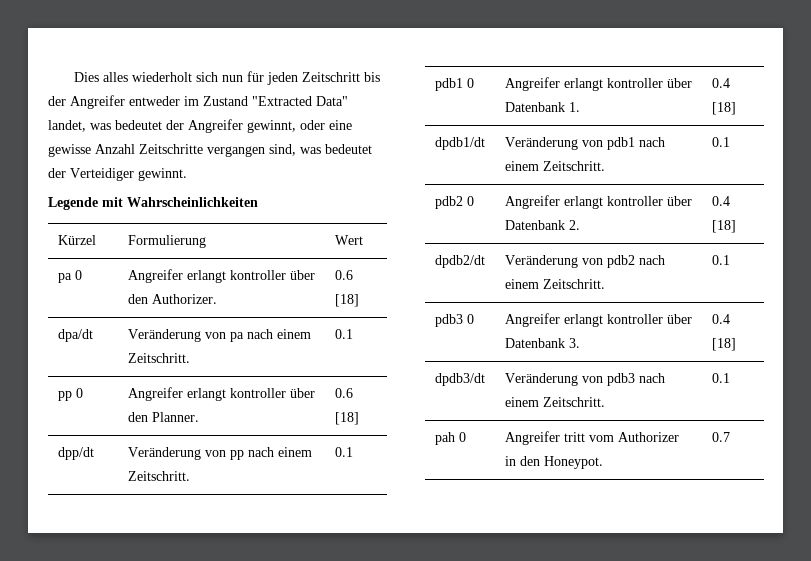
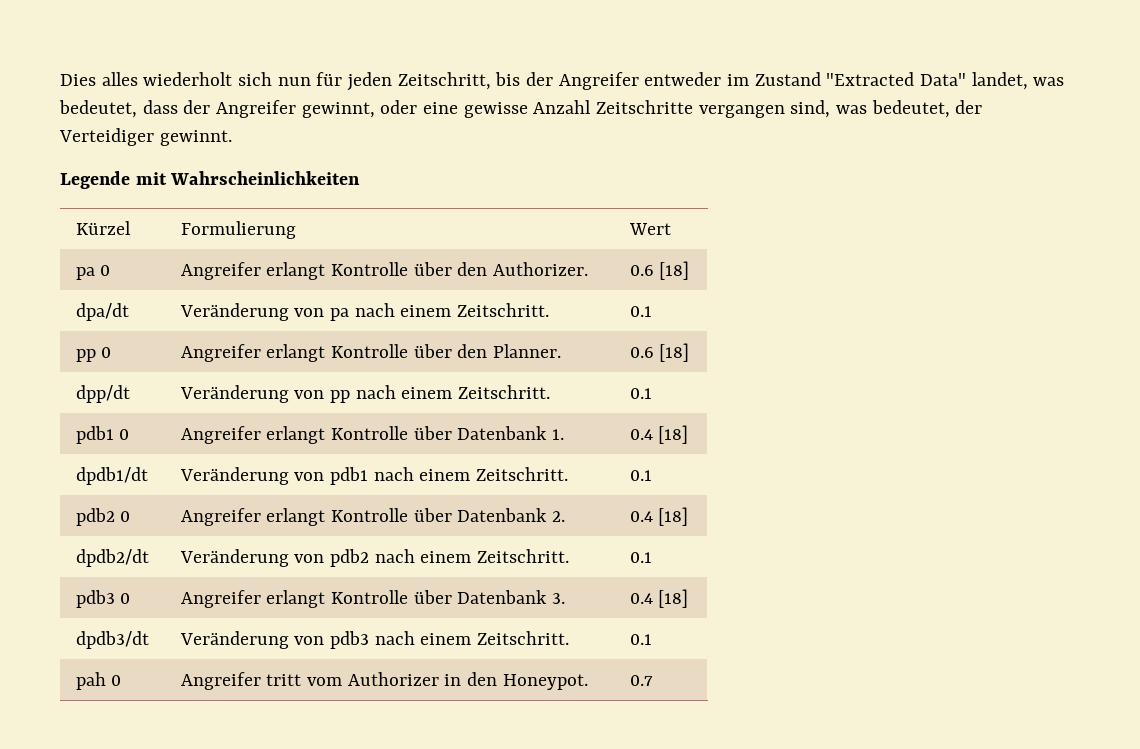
[301,72,360,82] Zeitschritt -> [397,72,491,90] Zeitschritt,
[115,120,162,130] bedeutet -> [59,100,178,118] bedeutet, dass
[325,144,372,154] bedeutet -> [871,100,950,118] bedeutet,
[229,270,286,280] kontroller -> [330,262,408,276] Kontrolle
[229,388,286,398] kontroller -> [330,344,408,358] Kontrolle
[606,78,663,88] kontroller -> [330,426,408,440] Kontrolle
[606,196,663,206] kontroller -> [330,508,408,522] Kontrolle
[606,314,663,324] kontroller -> [330,590,408,604] Kontrolle

